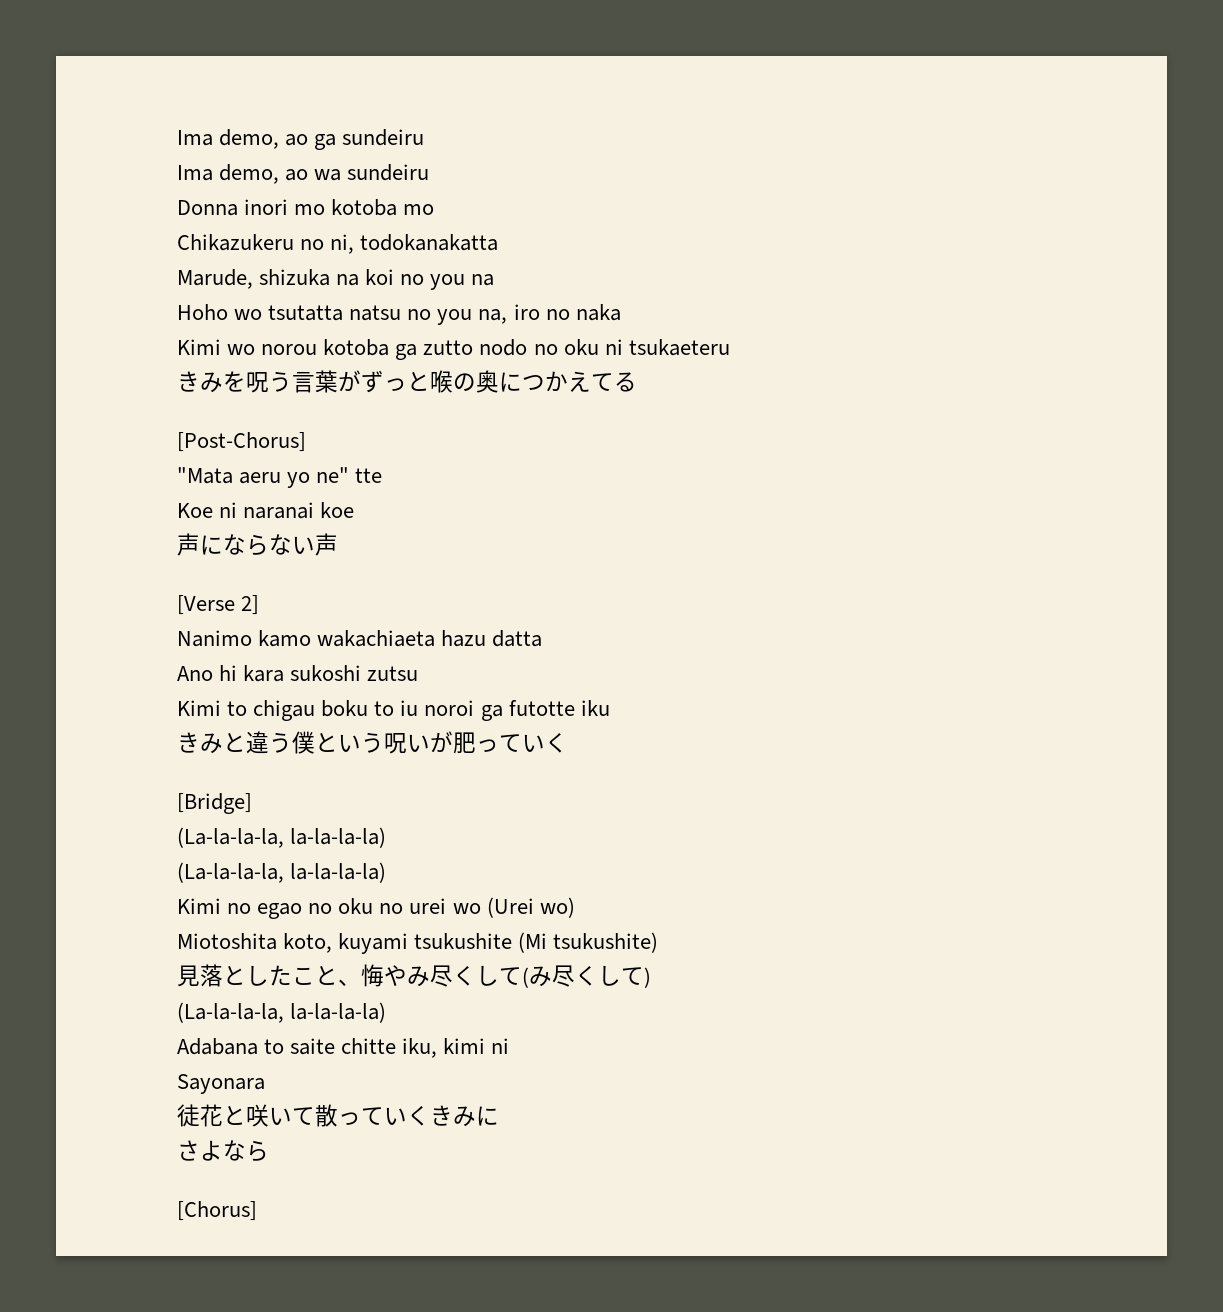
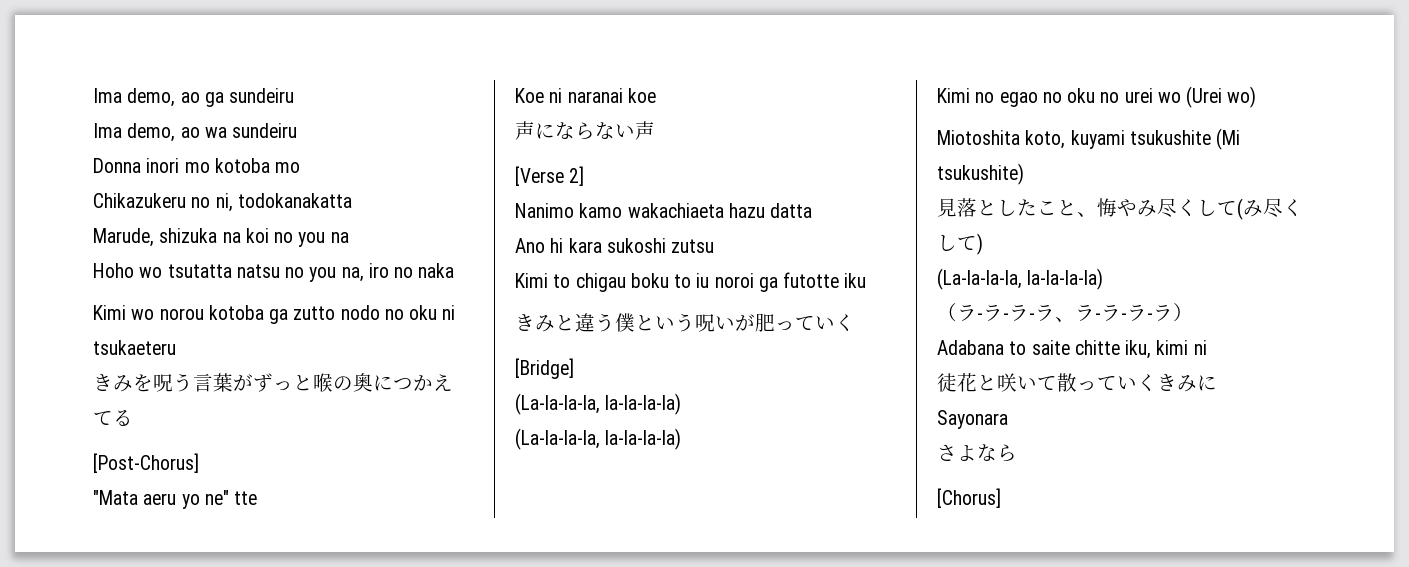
(387, 1012) none -> [937,303,1193,322] // （ラ-ラ-ラ-ラ、ラ-ラ-ラ-ラ）
[177,1074,265,1094] // Sayonara -> (1207, 347) none
(499, 1116) none -> [937,410,1008,429] // Sayonara

